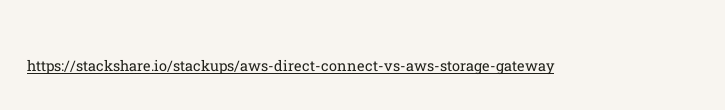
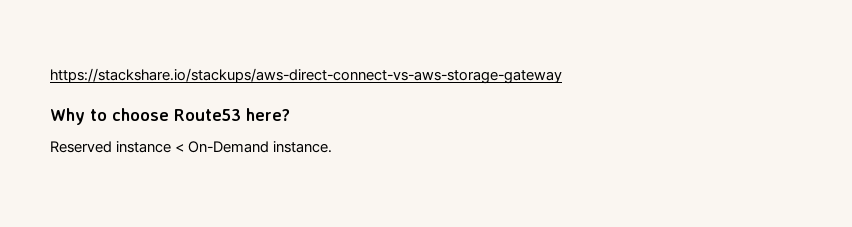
(555, 67) none -> [50,108,290,125] [50,141,333,153] // Why to choose Route53 here? // Reserved instance < On-Demand instance.

